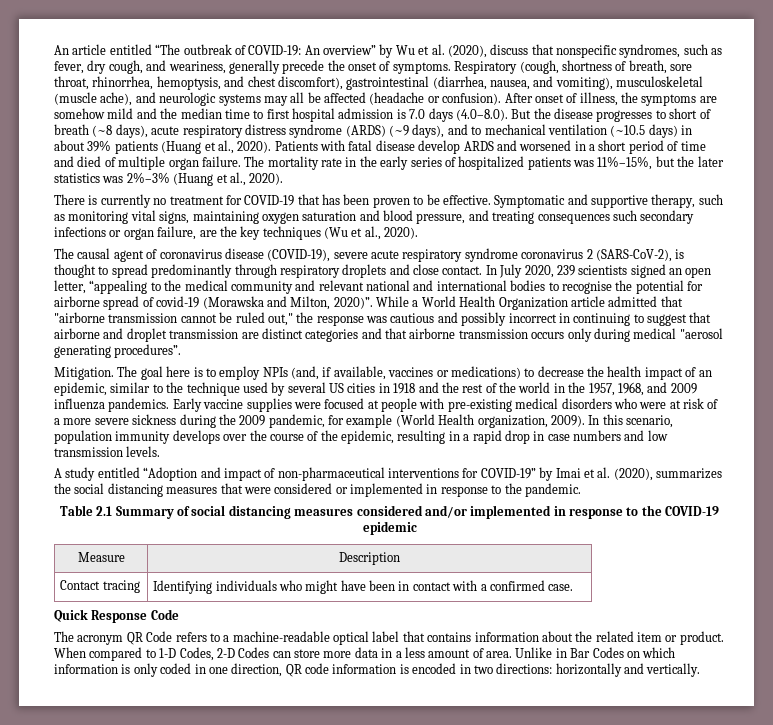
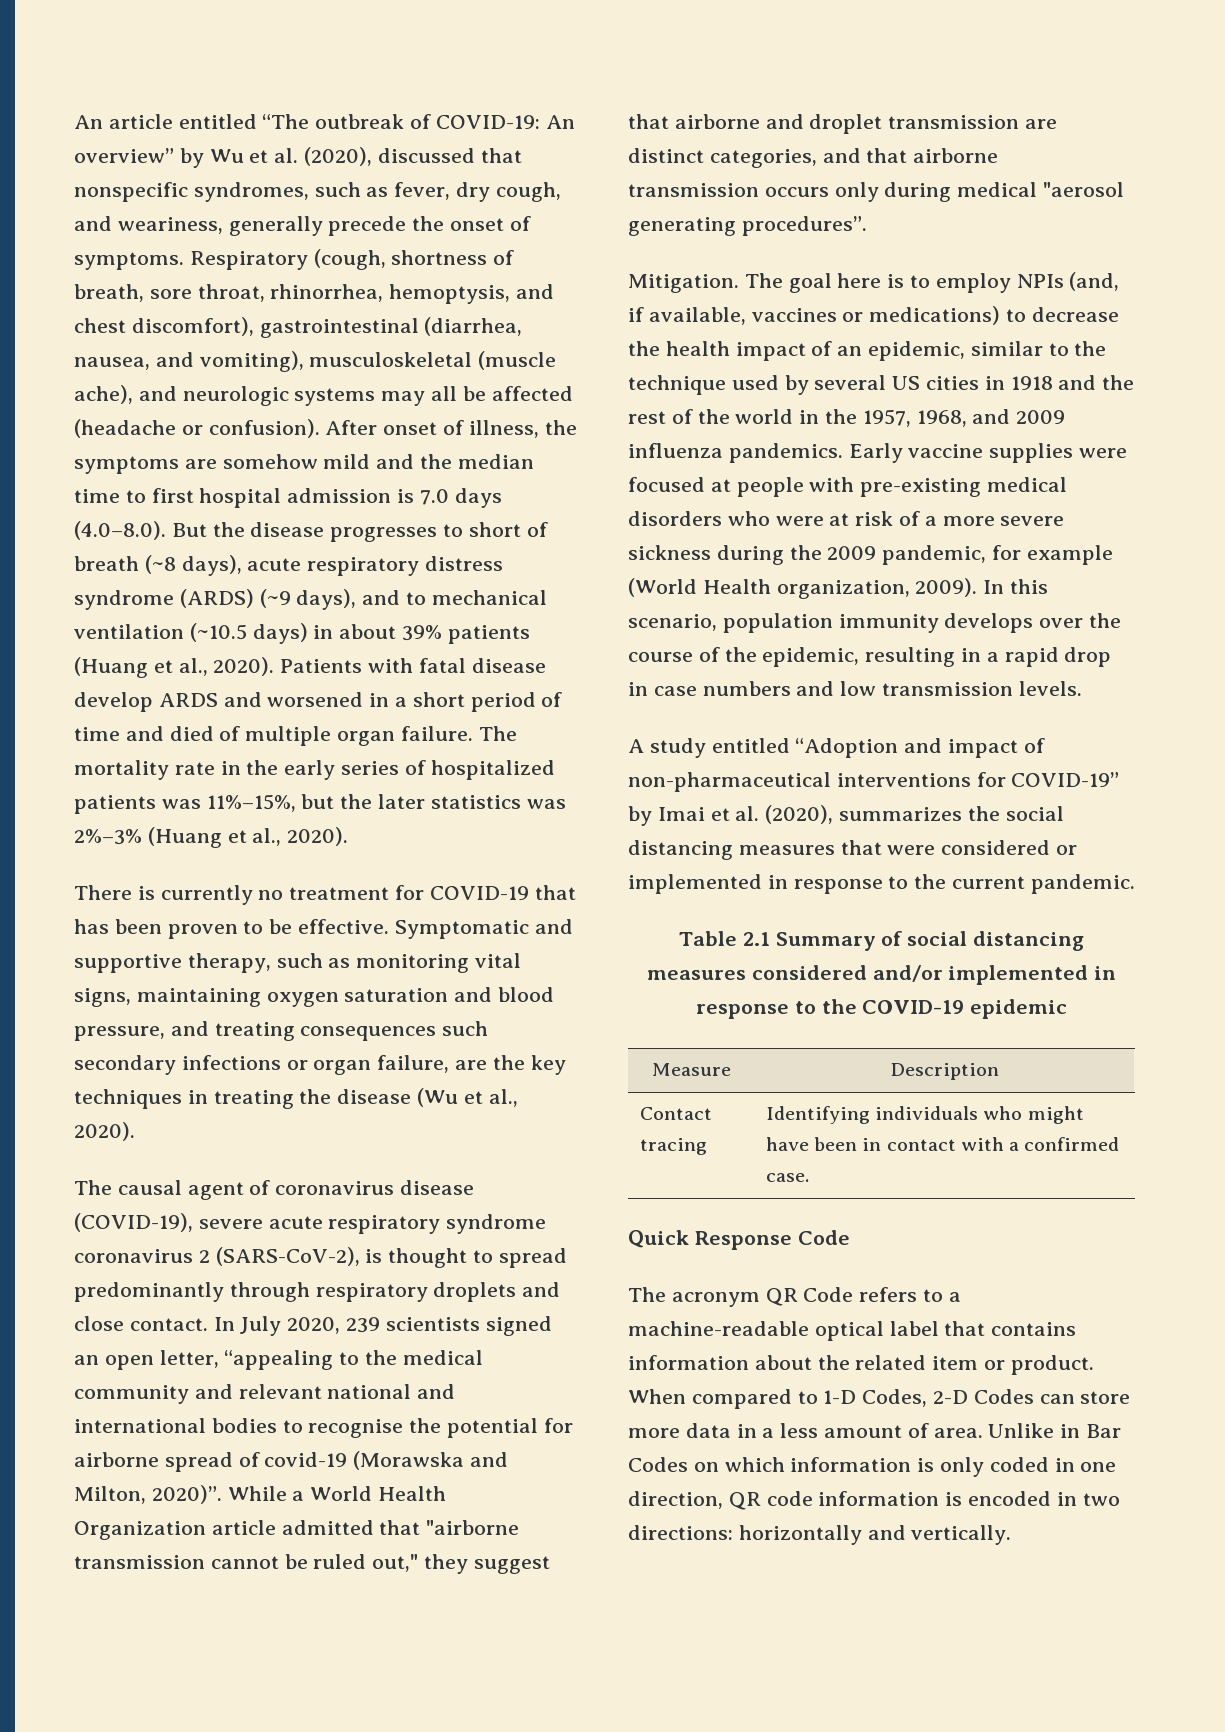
[490,44,529,55] discuss -> [377,148,475,163] discussed
(321, 233) none -> [187,1089,412,1109] in treating the disease
[296,312,644,326] the response was cautious and possibly incorrect in continuing to -> [424,1554,469,1574] they
[305,329,359,342] categories -> [709,149,817,168] categories,
(522, 488) none -> [952,876,1026,889] current

